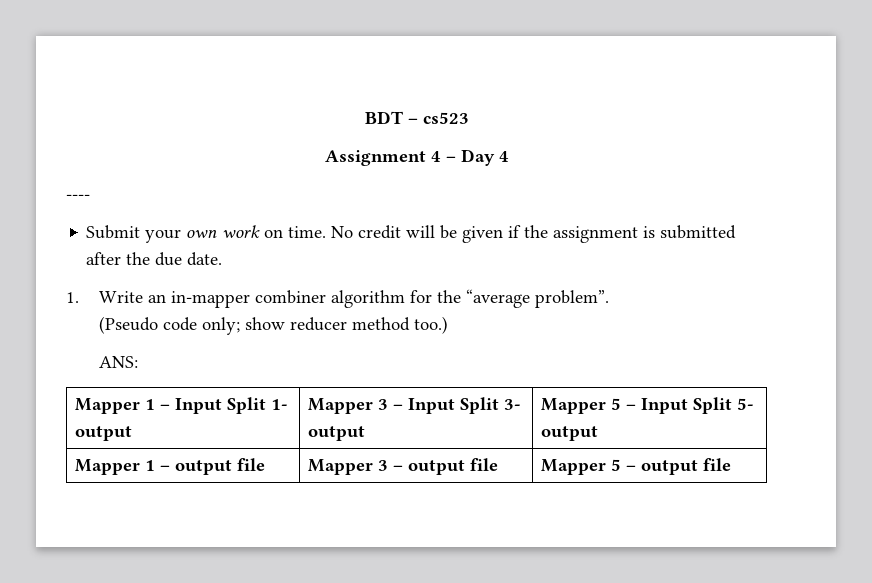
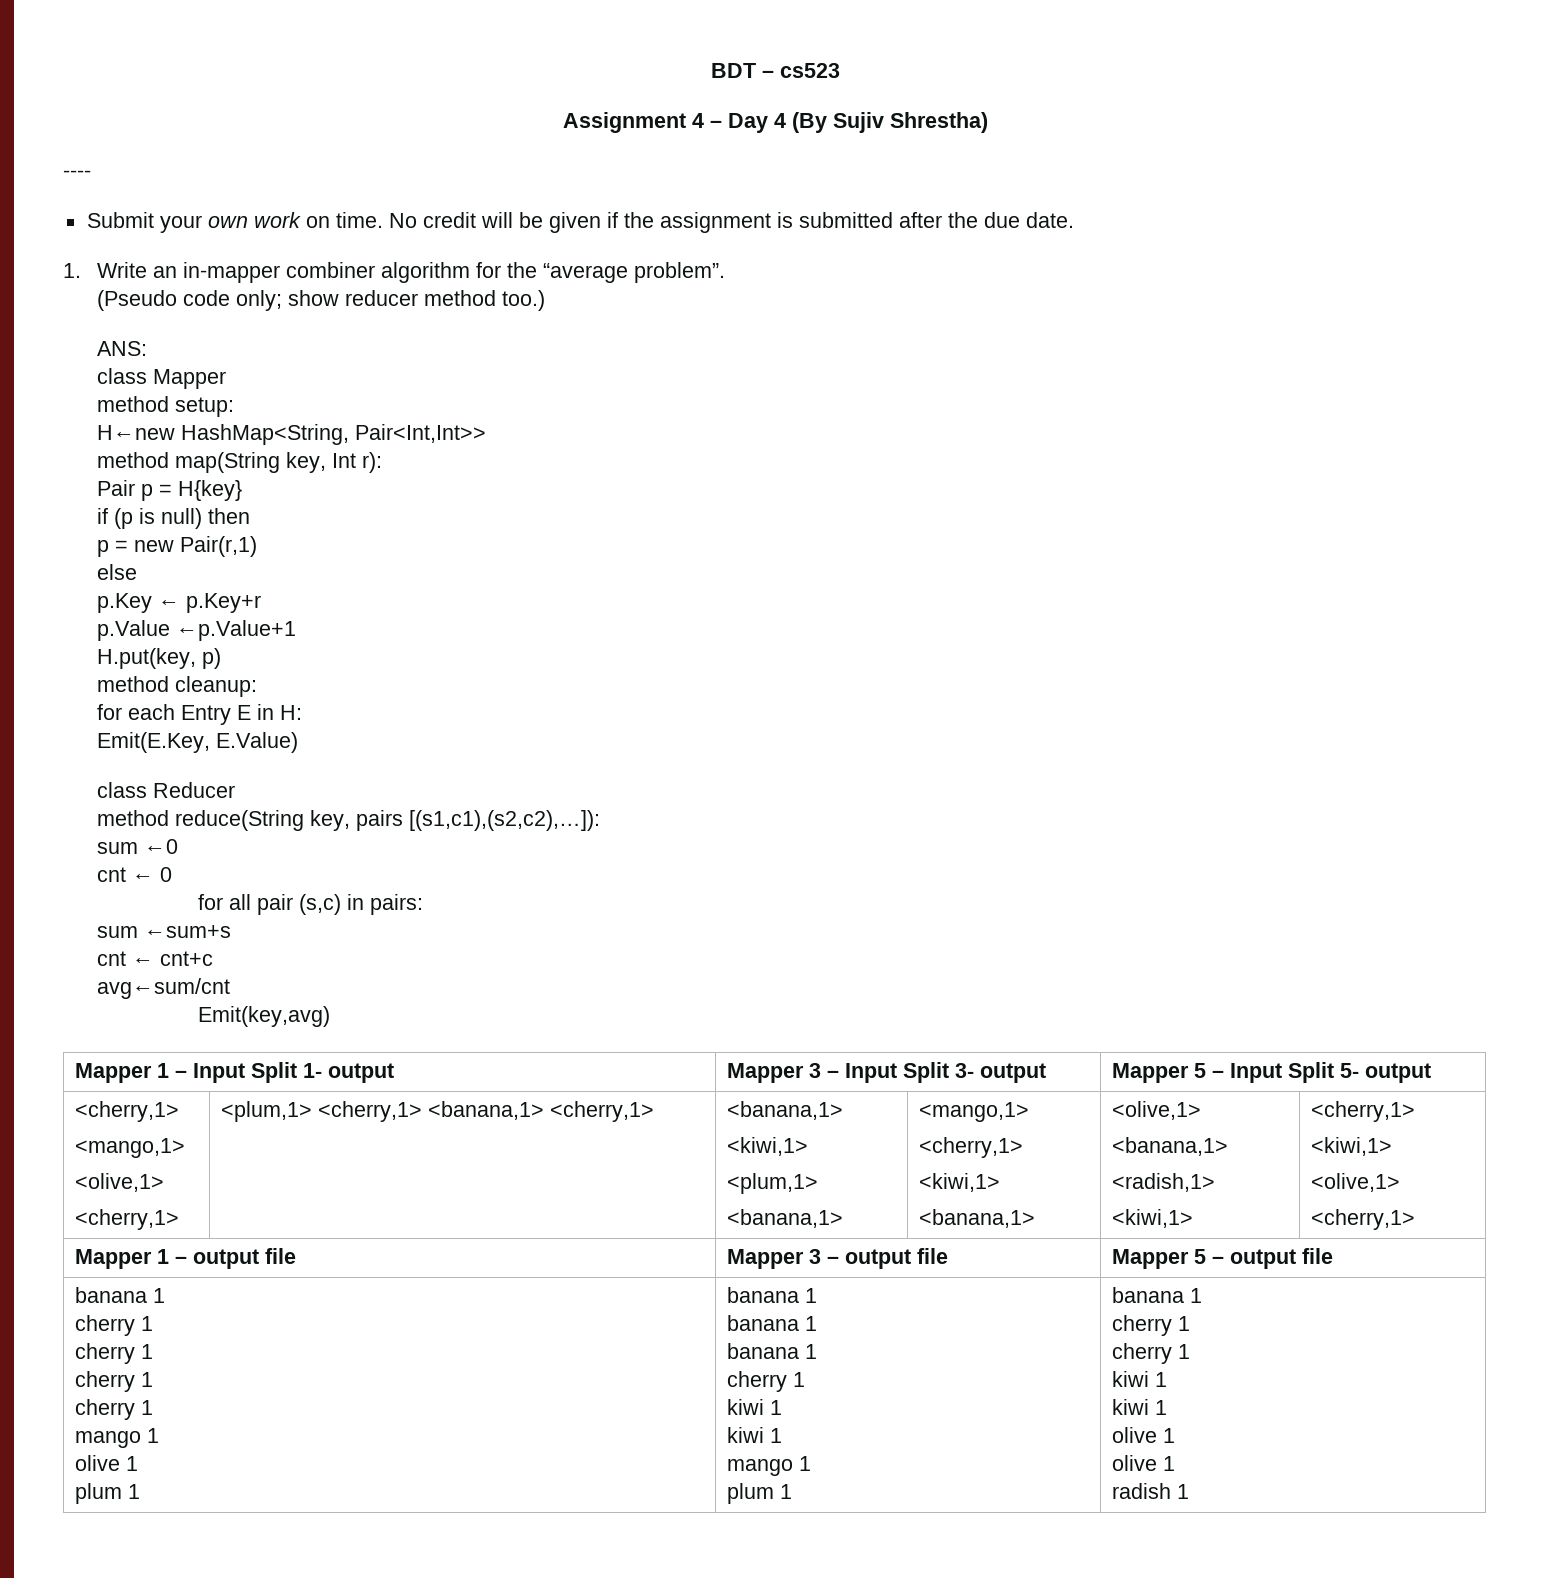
(509, 156) none -> [791,112,988,133] (By Sujiv Shrestha)
(138, 362) none -> [96,368,226,389] [96,396,234,417] [96,424,486,445] [96,452,382,473] [96,480,242,501] [96,508,250,529] [96,536,257,557] [96,564,137,580] [96,593,261,613] [96,620,296,641] [96,648,221,669] [96,676,257,697] [96,704,302,725] [96,732,298,753] [96,782,235,798] [96,810,600,831] [96,839,178,854] [96,867,172,882] [198,894,424,915] [96,925,231,938] [96,951,213,966] [96,978,230,999] [198,1006,331,1027] // class Mapper // method setup: // H←new HashMap<String, Pair<Int,Int>> // method map(String key, Int r): // Pair p = H{key} // if (p is null) then // p = new Pair(r,1) // else // p.Key ← p.Key+r // p.Value ←p.Value+1 // H.put(key, p) // method cleanup: // for each Entry E in H: // Emit(E.Key, E.Value) // class Reducer // method reduce(String key, pairs [(s1,c1),(s2,c2),…]): // sum ←0 // cnt ← 0 // for all pair (s,c) in pairs: // sum ←sum+s // cnt ← cnt+c // avg←sum/cnt // Emit(key,avg)
(599, 433) none -> [74,1101,179,1122] [74,1138,185,1158] [74,1173,164,1192] [74,1209,179,1230] [220,1101,654,1122] [726,1101,843,1120] [726,1137,808,1156] [726,1173,818,1194] [726,1209,843,1228] [918,1102,1029,1122] [918,1137,1023,1158] [918,1173,1000,1192] [918,1209,1035,1228] [1111,1101,1201,1120] [1111,1137,1228,1156] [1111,1173,1215,1192] [1111,1209,1193,1228] [1310,1101,1415,1122] [1310,1137,1392,1156] [1310,1173,1400,1192] [1310,1209,1415,1230] // <cherry,1> // <mango,1> // <olive,1> // <cherry,1> | <plum,1> <cherry,1> <banana,1> <cherry,1> | <banana,1> // <kiwi,1> // <plum,1> // <banana,1> | <mango,1> // <cherry,1> // <kiwi,1> // <banana,1> | <olive,1> // <banana,1> // <radish,1> // <kiwi,1> | <cherry,1> // <kiwi,1> // <olive,1> // <cherry,1>
(732, 464) none -> [74,1287,165,1303] [74,1315,153,1336] [74,1343,153,1364] [74,1371,153,1392] [74,1399,153,1420] [74,1428,159,1448] [74,1455,138,1471] [74,1483,140,1504] [726,1287,817,1303] [726,1315,817,1331] [726,1343,817,1359] [726,1371,805,1392] [726,1399,782,1415] [726,1427,782,1443] [726,1456,811,1476] [726,1483,792,1504] [1111,1287,1202,1303] [1111,1315,1190,1336] [1111,1343,1190,1364] [1111,1371,1167,1387] [1111,1399,1167,1415] [1111,1427,1175,1443] [1111,1455,1175,1471] [1111,1483,1189,1499] // banana 1 // cherry 1 // cherry 1 // cherry 1 // cherry 1 // mango 1 // olive 1 // plum 1 | banana 1 // banana 1 // banana 1 // cherry 1 // kiwi 1 // kiwi 1 // mango 1 // plum 1 | banana 1 // cherry 1 // cherry 1 // kiwi 1 // kiwi 1 // olive 1 // olive 1 // radish 1

